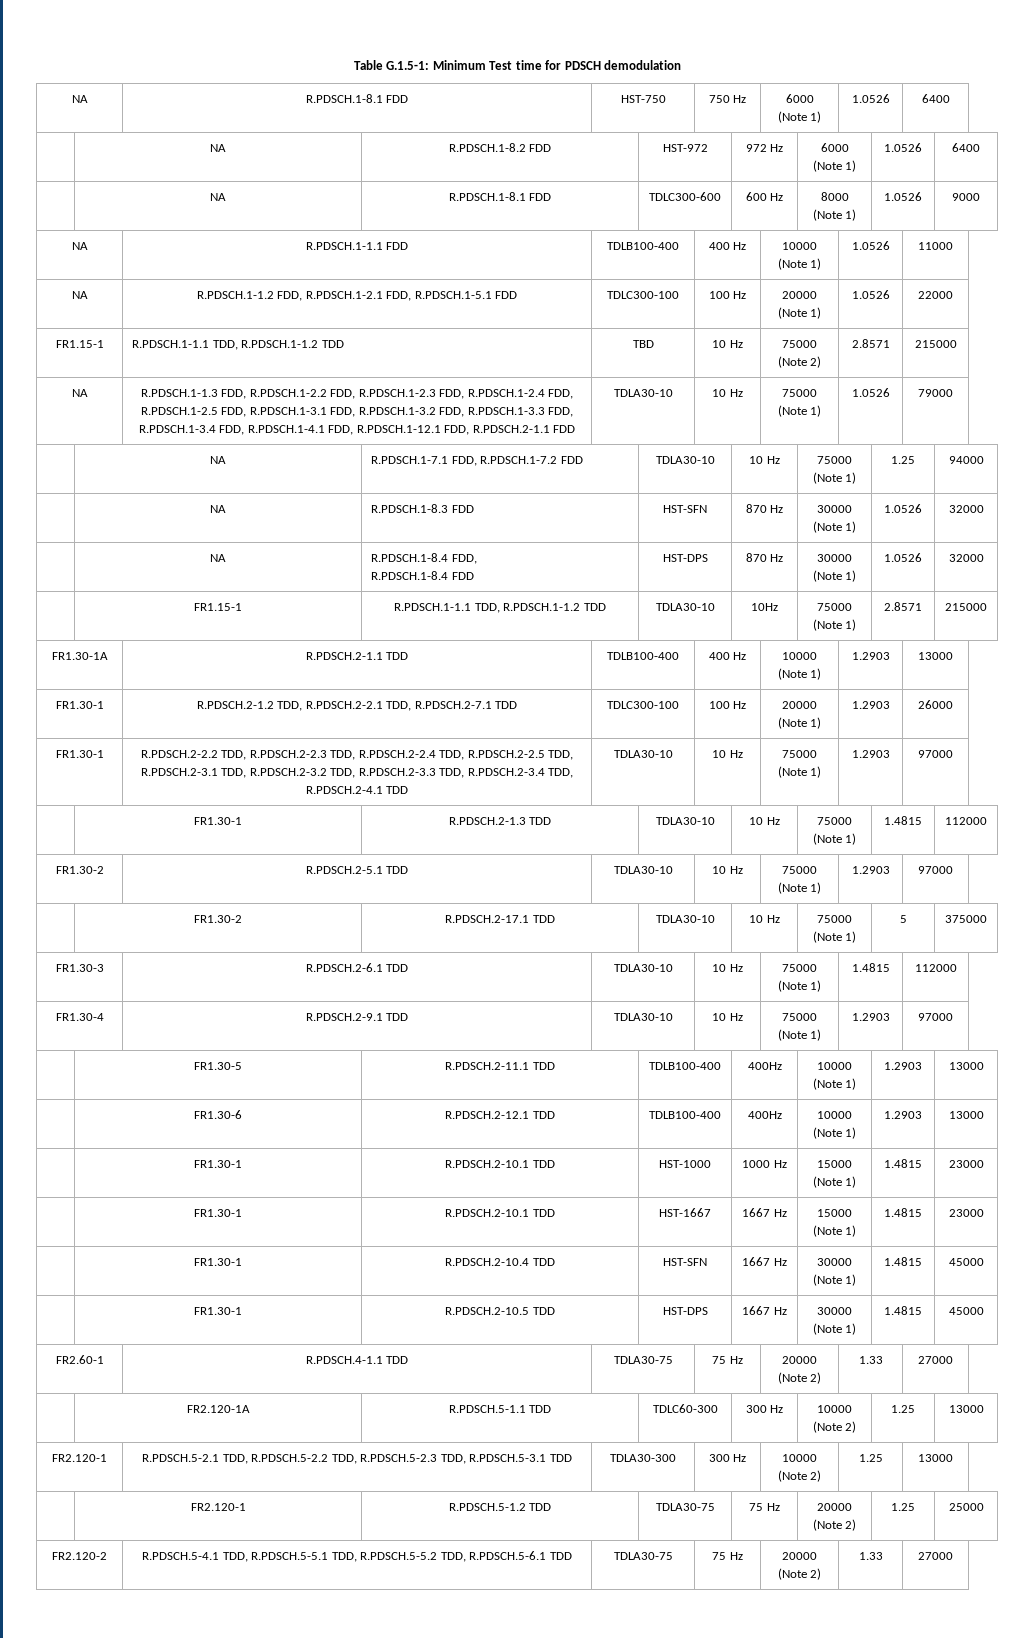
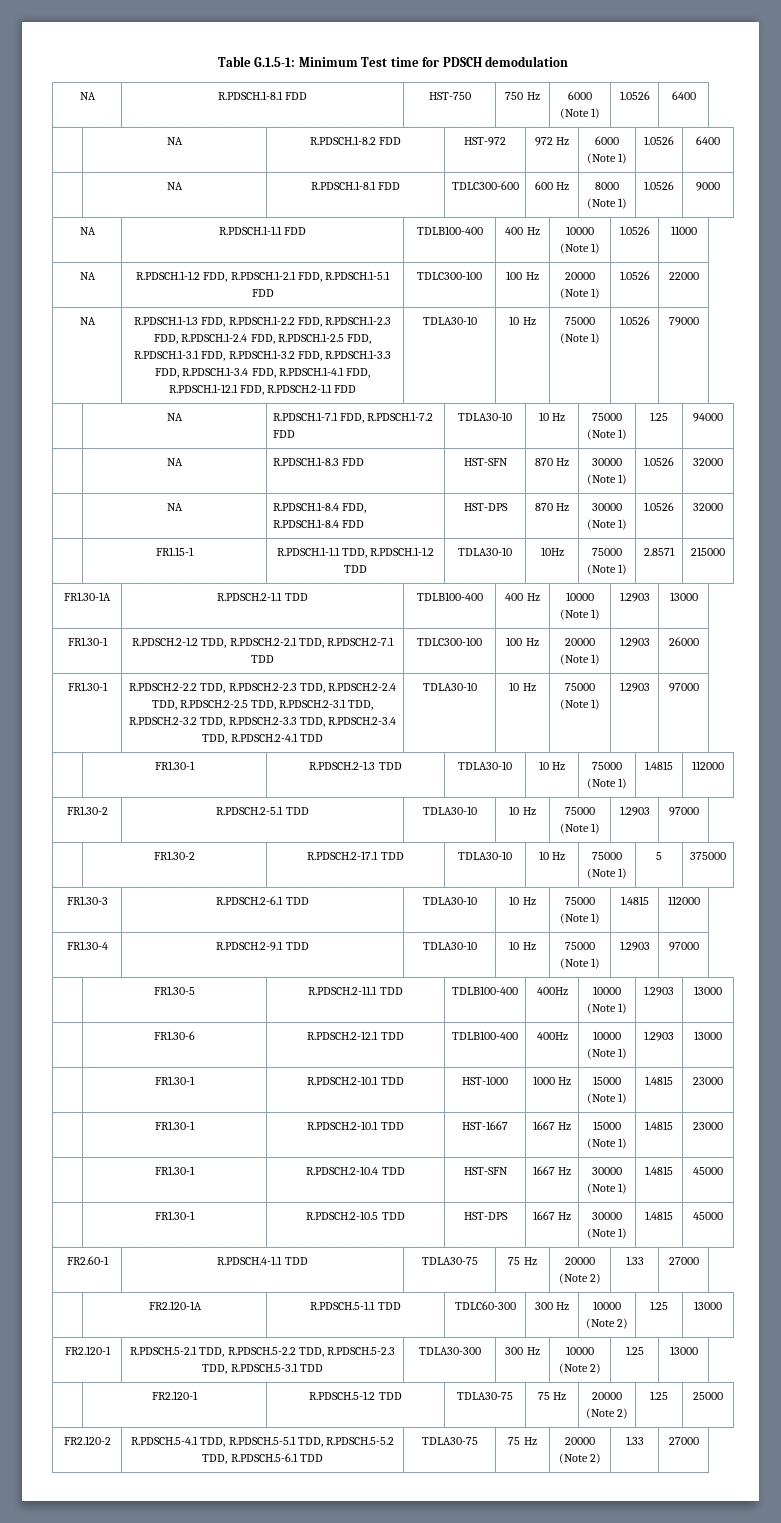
[55,340,104,348] [132,340,344,350] [632,340,654,348] [712,340,743,348] [782,340,817,348] [777,356,822,368] [851,339,890,348] [914,340,957,348] // FR1.15-1 | R.PDSCH.1-1.1 TDD, R.PDSCH.1-1.2 TDD | TBD | 10 Hz | 75000 (Note 2) | 2.8571 | 215000 -> (699, 276) none

